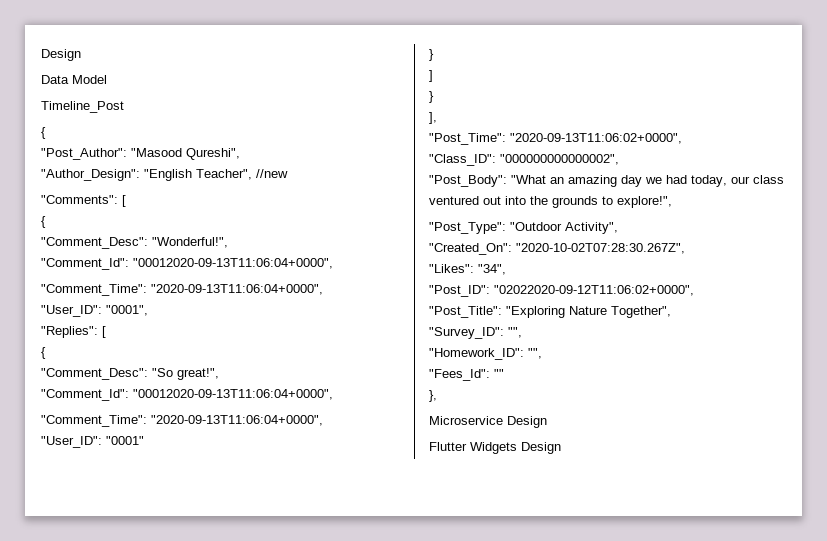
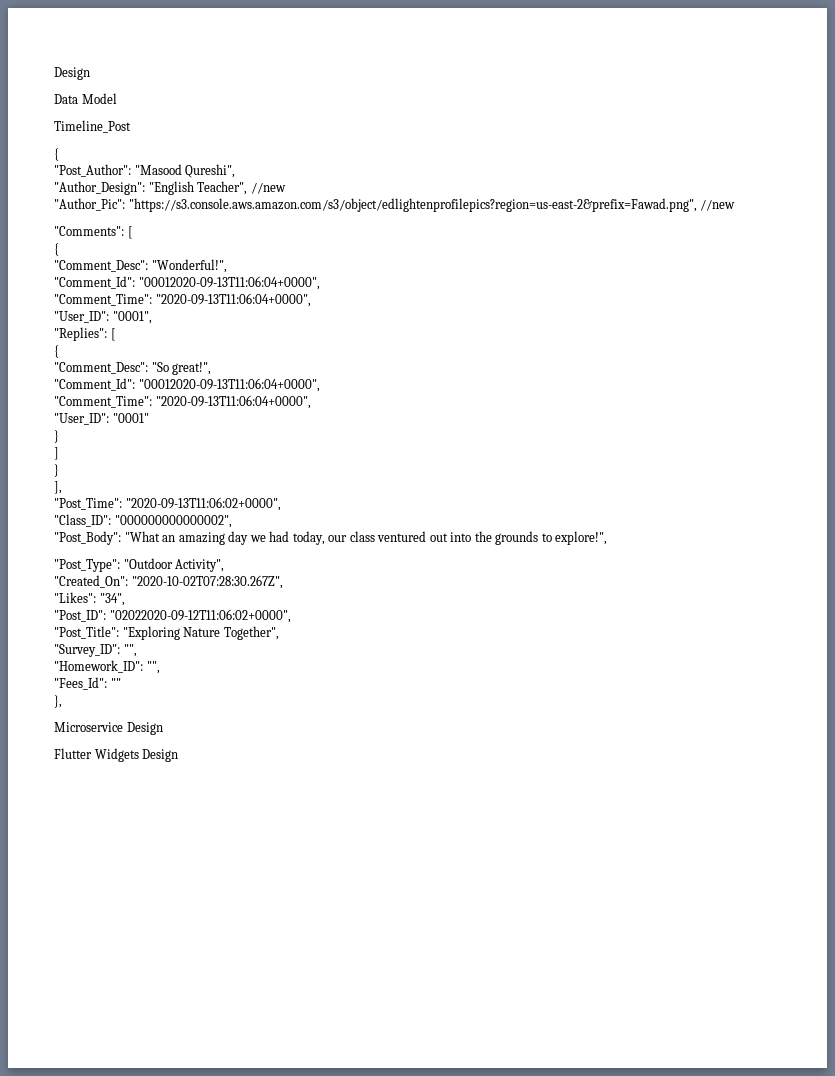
(288, 173) none -> [54,198,736,212] // "Author_Pic": "https://s3.console.aws.amazon.com/s3/object/edlightenprofilepics?region=us-east-2&prefix=Fawad.png", //new

